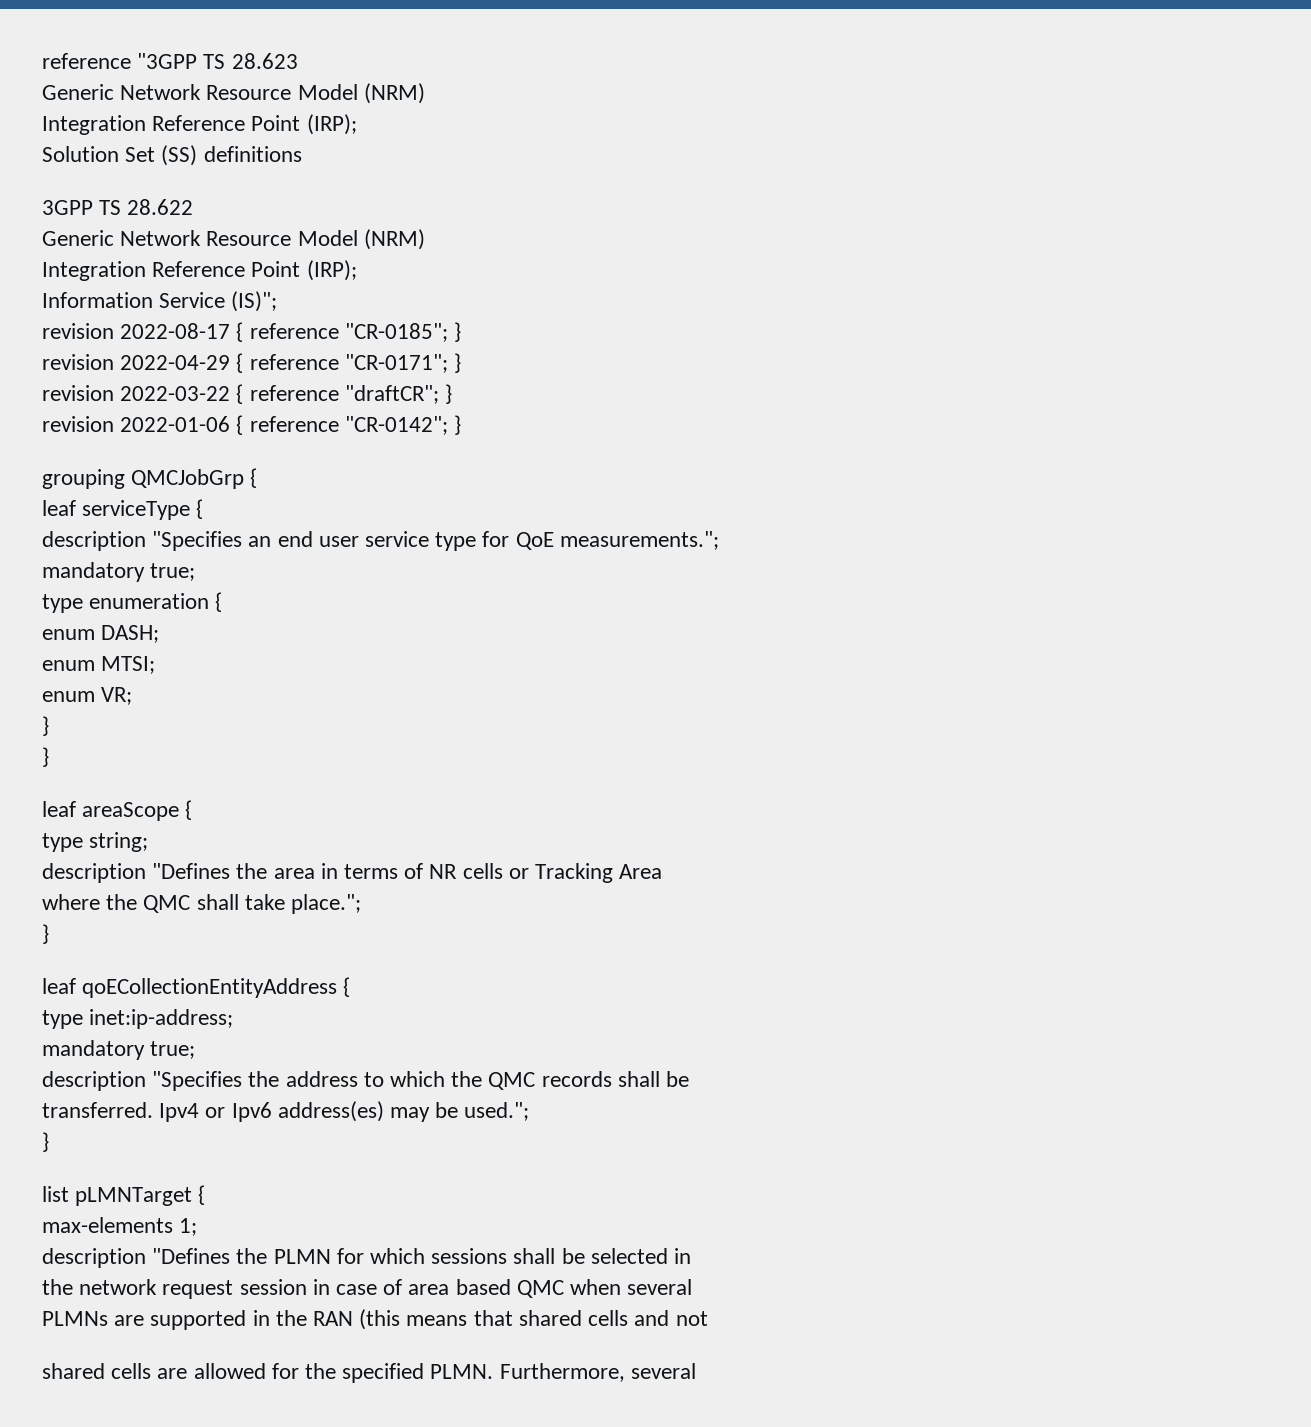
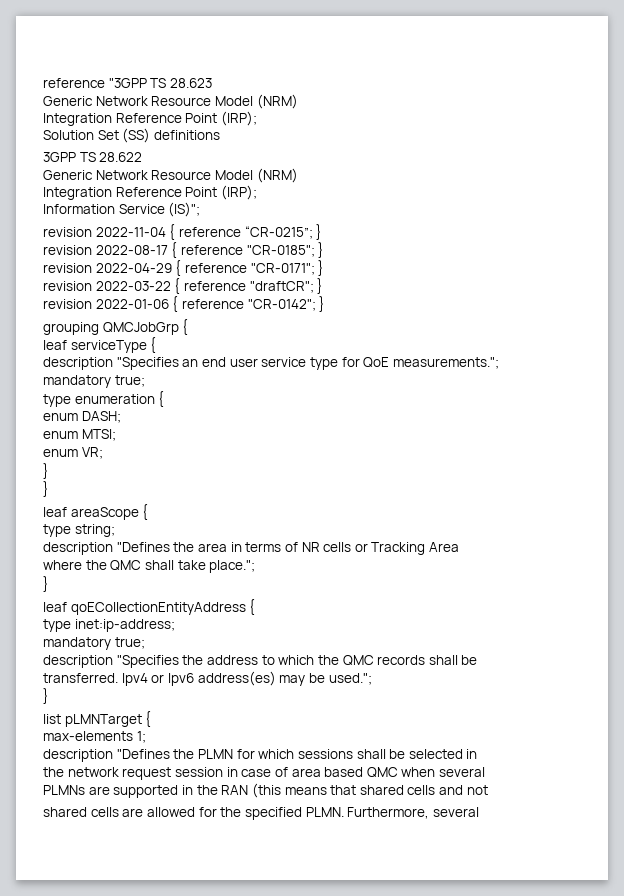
(278, 301) none -> [43,224,323,240] // revision 2022-11-04 { reference “CR-0215”; }

